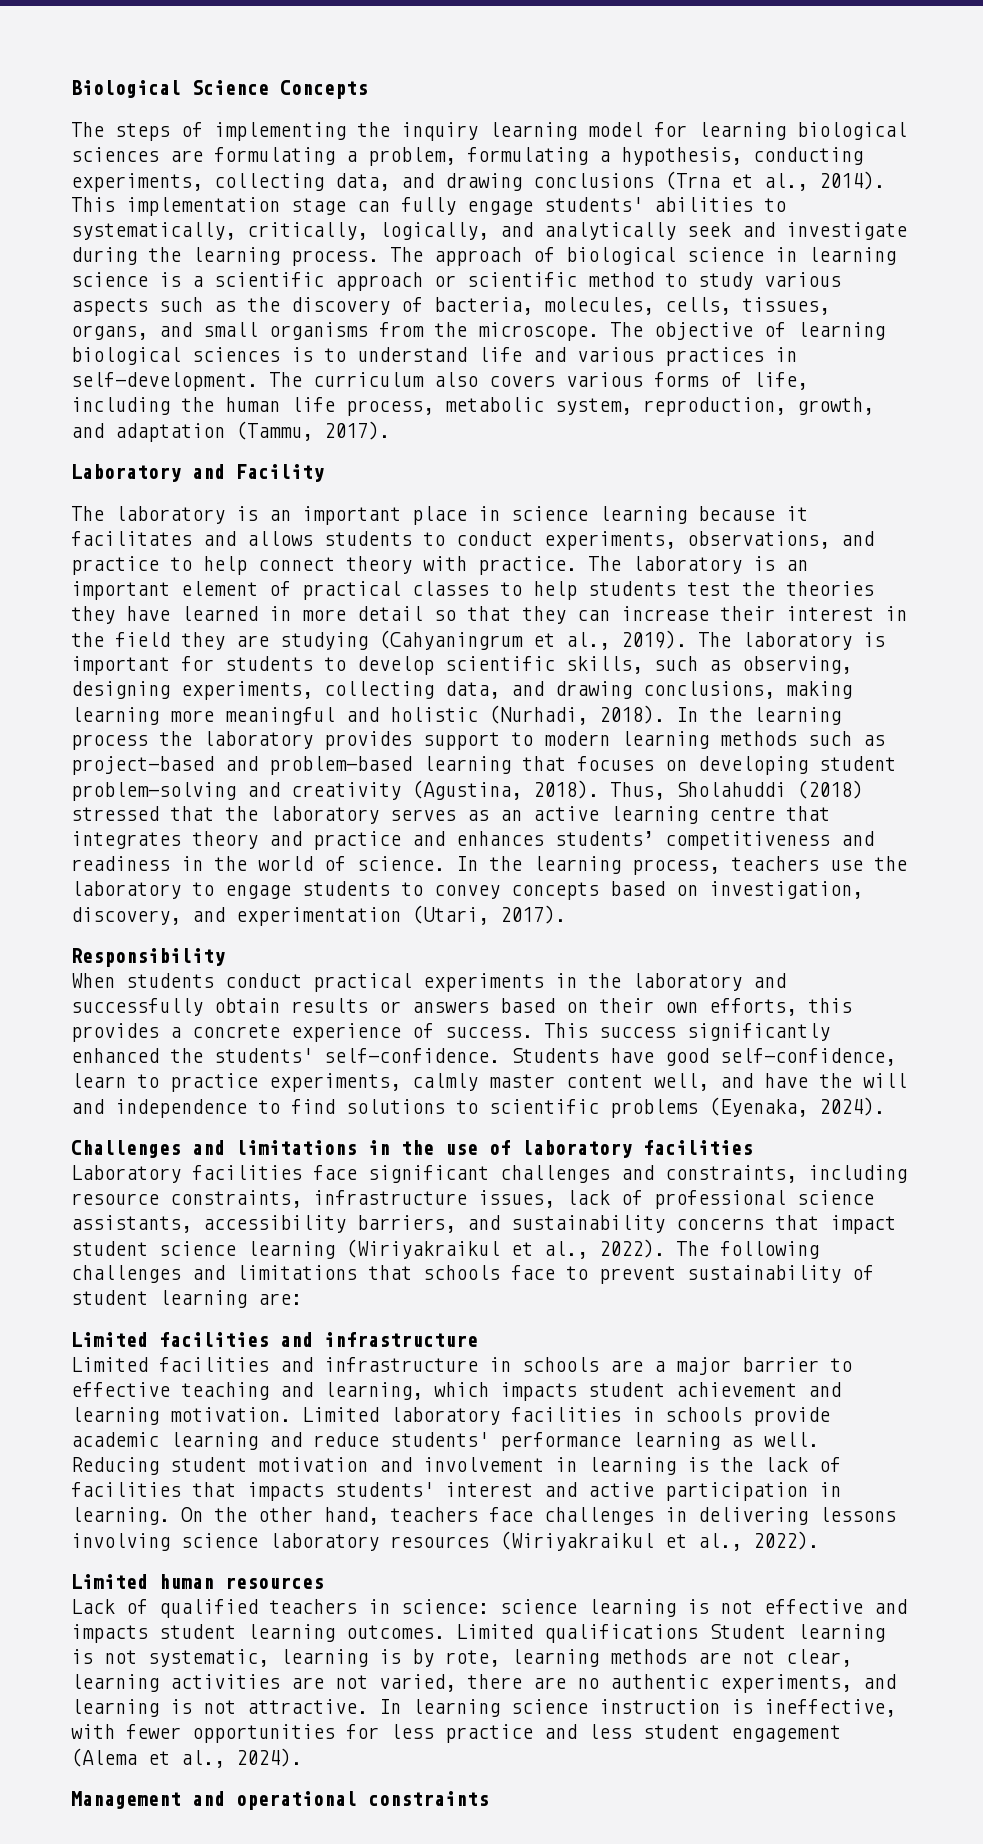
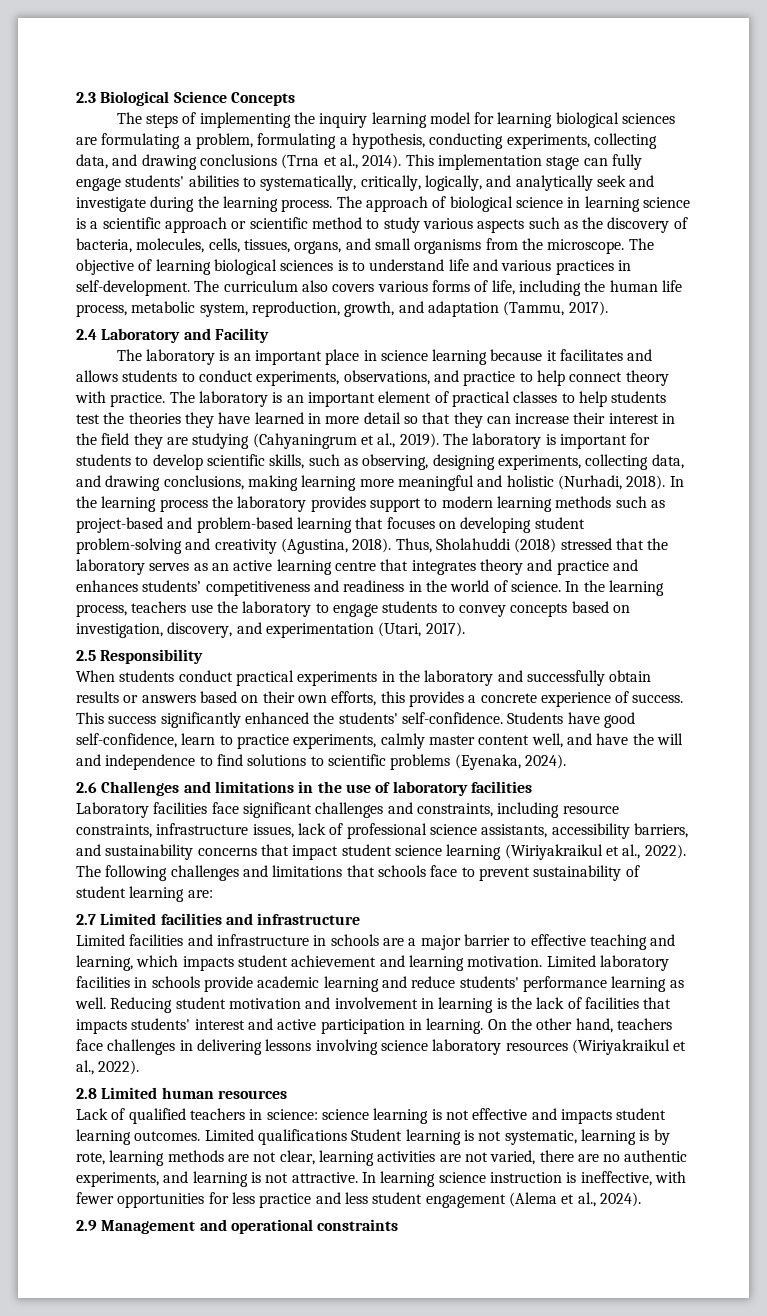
(71, 89) none -> [76,92,96,103] 2.3
(390, 430) none -> [76,329,97,340] 2.4
(566, 914) none -> [76,650,96,661] 2.5
(885, 1106) none -> [76,782,97,793] 2.6
(302, 1299) none -> [76,914,96,925] 2.7
(819, 1540) none -> [76,1088,97,1099] 2.8
(302, 1757) none -> [76,1220,97,1231] 2.9

